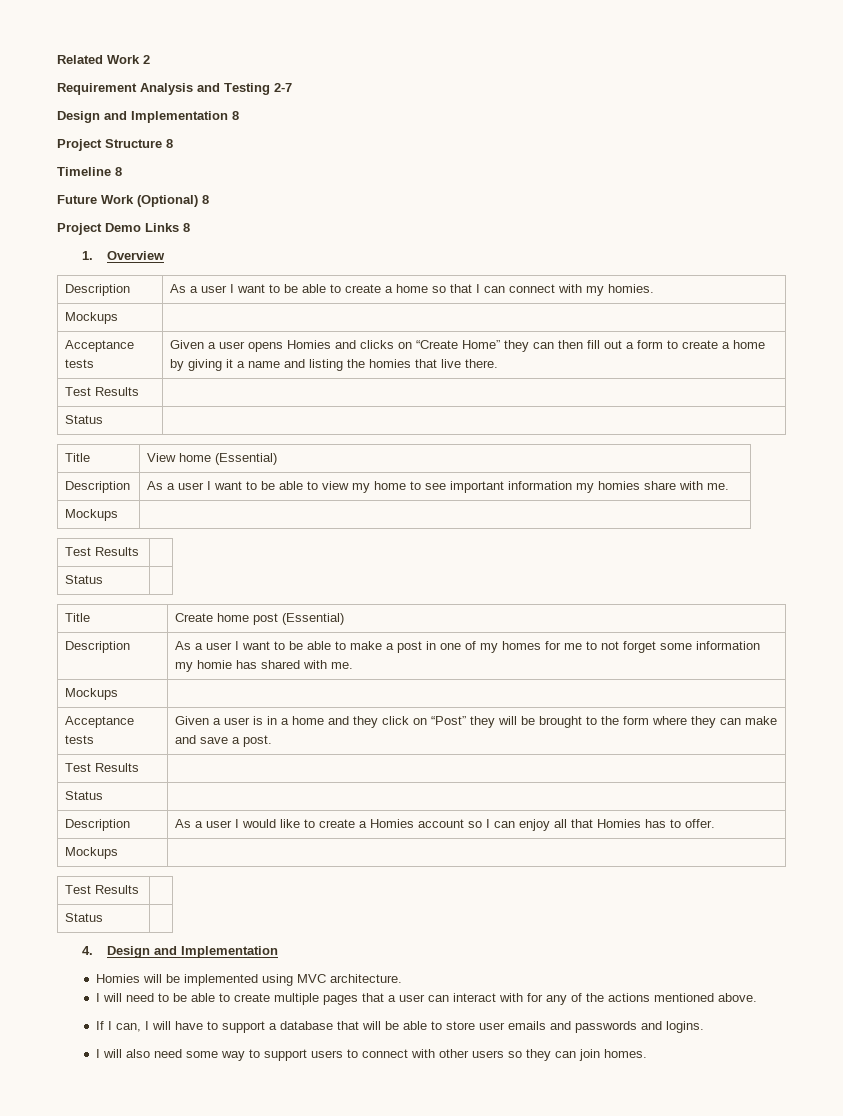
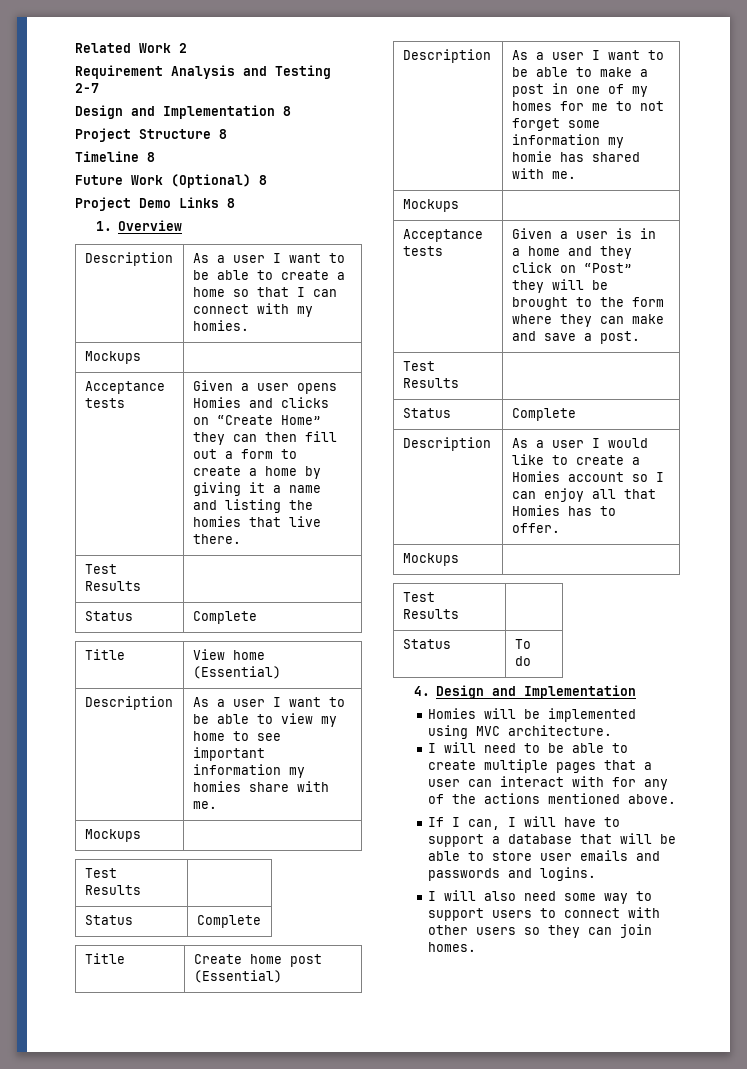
(104, 419) none -> [192,611,257,624] Complete
(104, 579) none -> [196,915,261,928] Complete
(104, 795) none -> [511,408,576,421] Complete
(104, 917) none -> [514,639,531,649] [514,656,531,666] To do

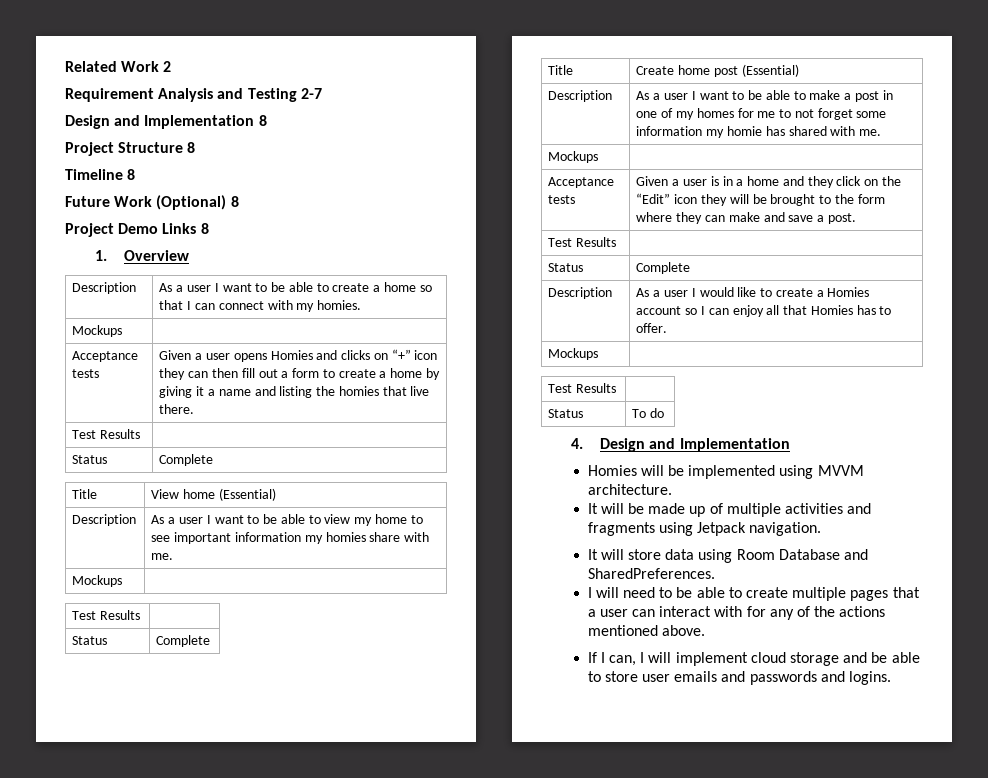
[216,415,321,425] “Create Home” -> [391,349,438,360] “+” icon
[583,263,632,273] “Post” -> [882,176,902,186] [636,193,698,204] the “Edit” icon
[475,726,500,736] MVC -> [817,465,864,476] MVVM
(612, 730) none -> [587,503,872,517] [587,522,822,536] [587,549,868,563] [587,568,715,579] // It will be made up of multiple activities and fragments using Jetpack navigation. // It will store data using Room Database and SharedPreferences.
[563,817,620,827] [427,833,652,847] have to support a database that will -> [675,652,868,666] implement cloud storage and
[427,890,652,904] [427,907,660,921] [427,924,652,938] [427,942,476,952] // I will also need some way to support users to connect with other users so they can join homes. -> (891, 678) none

